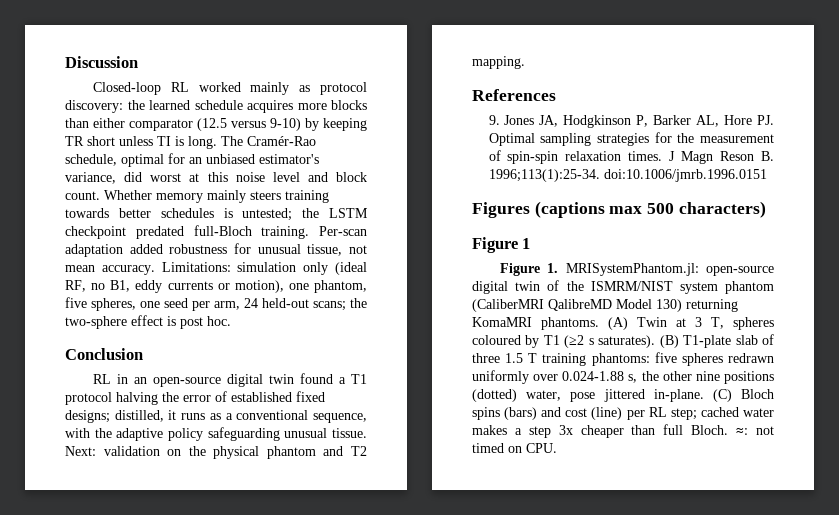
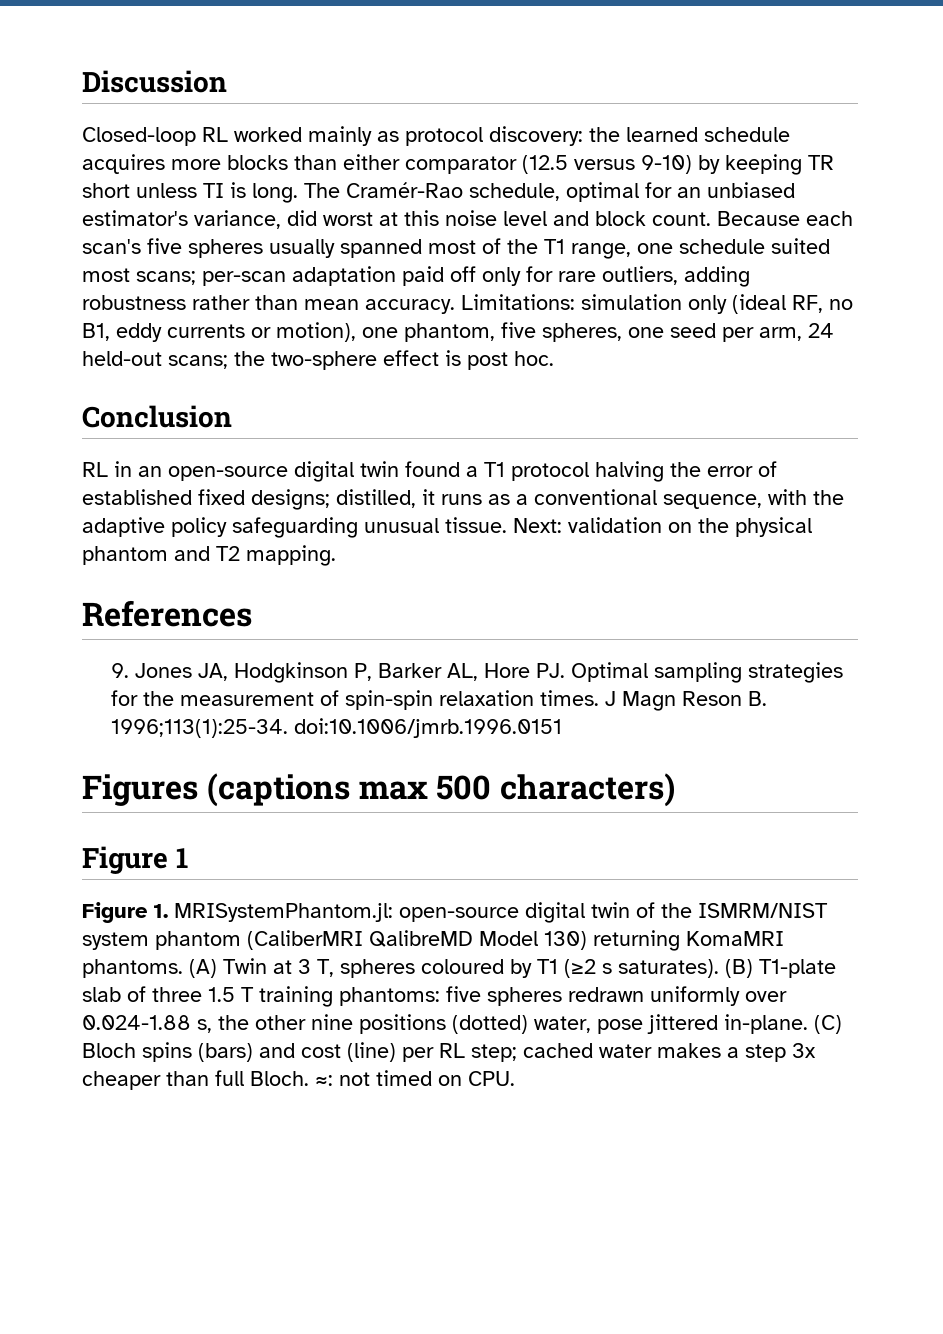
[104,190,329,203] [65,208,368,221] [65,225,367,239] [65,243,367,257] Whether memory mainly steers training towards better schedules is untested; the LSTM checkpoint predated full-Bloch training. Per-scan adaptation added robustness for unusual tissue, not -> [717,211,853,226] [82,238,830,259] [82,266,750,287] [82,295,298,310] Because each scan's five spheres usually spanned most of the T1 range, one schedule suited most scans; per-scan adaptation paid off only for rare outliers, adding robustness rather than

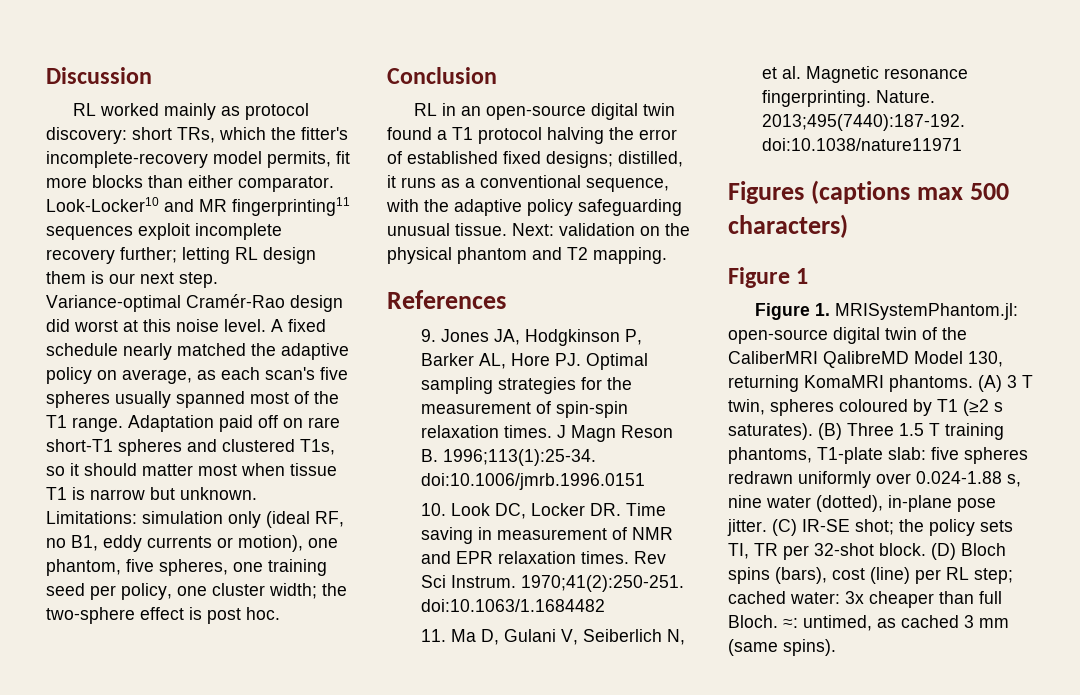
[82,127,196,146] Closed-loop -> (152, 75) none
[589,127,790,142] [82,154,834,175] [82,182,795,203] [82,210,281,229] the learned schedule acquires more blocks than either comparator (12.5 versus 9-10) by keeping TR short unless TI is long. The Cramér-Rao schedule, optimal for an unbiased estimator's variance, -> [132,127,348,143] [46,151,350,168] [46,175,334,192] [46,197,350,216] [46,223,282,240] [46,247,316,264] [46,271,218,288] [46,294,343,312] short TRs, which the fitter's incomplete-recovery model permits, fit more blocks than either comparator. Look-Locker10 and MR fingerprinting11 sequences exploit incomplete recovery further; letting RL design them is our next step. Variance-optimal Cramér-Rao design
[503,211,800,226] level and block count. Because -> [224,319,326,332] [46,343,349,360] [46,367,216,384] level. A fixed schedule nearly matched the adaptive policy on average, as
[571,238,830,259] [82,266,750,287] [82,295,455,314] range, one schedule suited most scans; per-scan adaptation paid off only for rare outliers, adding robustness rather than mean accuracy. -> [72,415,340,432] [46,439,335,456] [46,463,337,476] [46,487,257,500] range. Adaptation paid off on rare short-T1 spheres and clustered T1s, so it should matter most when tissue T1 is narrow but unknown.
(664, 332) none -> [268,559,327,576] training
[759,323,834,341] [82,351,228,369] arm, 24 held-out scans; -> [121,583,317,600] policy, one cluster width;
(562, 728) none -> [420,503,666,519] [420,527,673,544] [420,551,666,564] [420,575,684,592] [420,599,605,612] [420,629,685,645] [761,66,968,83] [761,90,935,107] [761,114,965,131] [761,138,962,151] // 10. Look DC, Locker DR. Time saving in measurement of NMR and EPR relaxation times. Rev Sci Instrum. 1970;41(2):250-251. doi:10.1063/1.1684482 // 11. Ma D, Gulani V, Seiberlich N, et al. Magnetic resonance fingerprinting. Nature. 2013;495(7440):187-192. doi:10.1038/nature11971
[698,903,828,918] [82,930,363,950] ISMRM/NIST system phantom (CaliberMRI -> [728,351,818,364] CaliberMRI
[544,931,587,950] 130) -> [968,351,1003,367] 130,
[223,958,334,977] Twin at 3 T, -> [1007,375,1033,388] [728,399,765,415] 3 T twin,
[759,959,836,978] [82,986,440,1007] T1-plate slab of three 1.5 T training phantoms: -> [847,423,1004,440] [728,447,926,464] Three 1.5 T training phantoms, T1-plate slab:
[218,1014,842,1034] [82,1042,295,1062] the other nine positions (dotted) water, pose jittered in-plane. (C) Bloch spins (bars) and -> [728,495,996,512] [727,519,1013,536] [728,543,1006,560] [728,567,827,584] nine water (dotted), in-plane pose jitter. (C) IR-SE shot; the policy sets TI, TR per 32-shot block. (D) Bloch spins (bars),
[599,1043,786,1062] water makes a step -> [790,592,840,604] water:
[339,1070,515,1086] not timed on CPU. -> [803,615,1009,631] [728,639,836,656] untimed, as cached 3 mm (same spins).

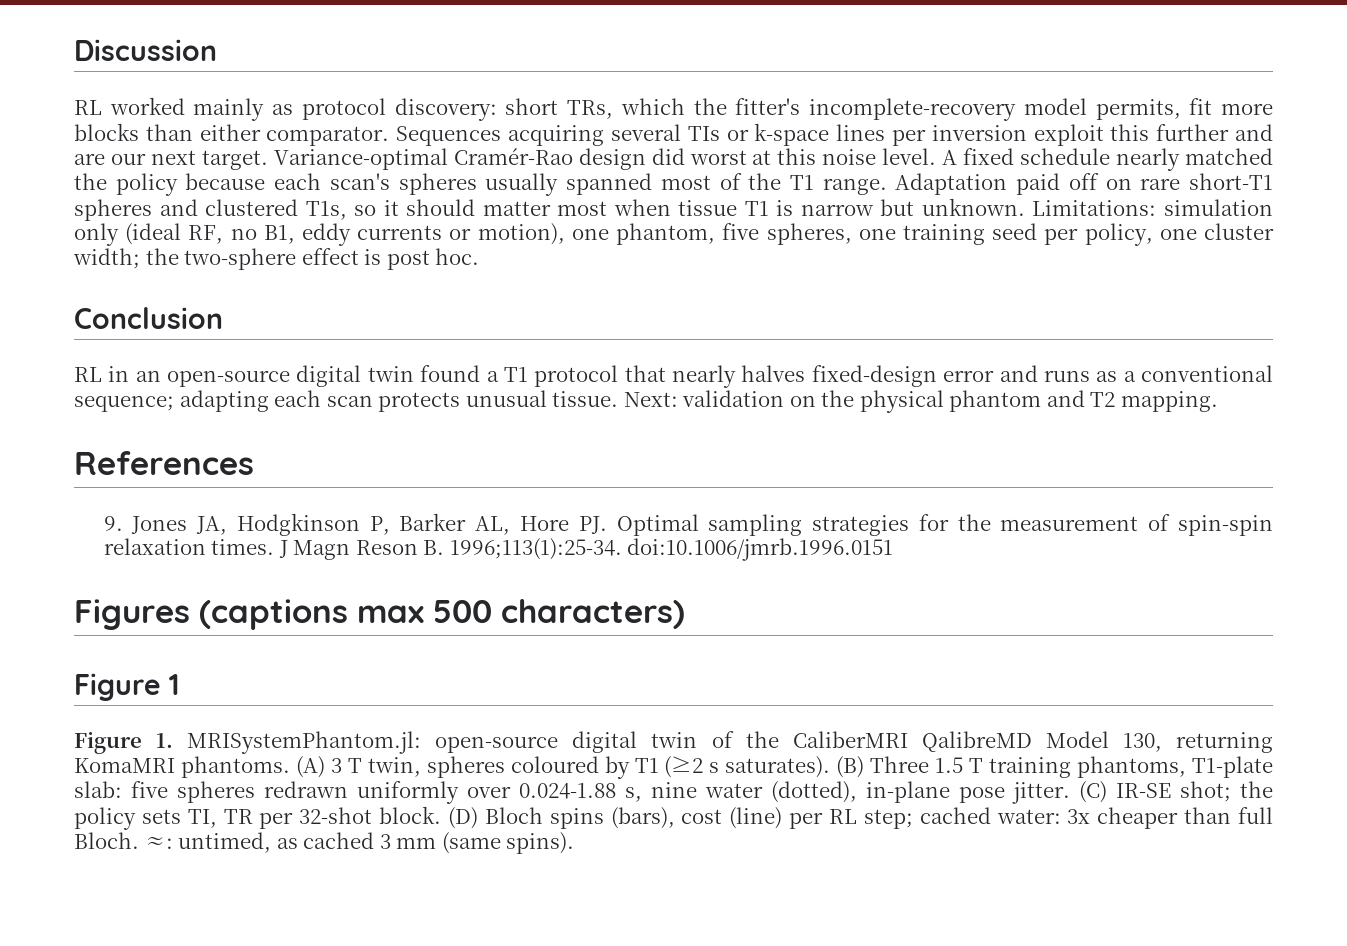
[46,197,350,216] [46,223,282,240] [46,247,316,264] [46,271,104,284] Look-Locker10 and MR fingerprinting11 sequences exploit incomplete recovery further; letting RL design them is -> [396,123,1273,146] [74,153,105,165] Sequences acquiring several TIs or k-space lines per inversion exploit this further and are
[179,272,218,288] step. -> [201,150,268,170] target.
[281,343,349,360] [46,367,216,384] adaptive policy on average, as -> [115,173,266,196] policy because
[320,367,348,380] five -> (390, 181) none
[547,127,677,144] [387,151,683,168] [387,175,669,192] [386,199,682,216] halving the error of established fixed designs; distilled, it runs as a conventional sequence, with the adaptive policy safeguarding -> [624,365,1273,388] [74,390,461,412] that nearly halves fixed-design error and runs as a conventional sequence; adapting each scan protects
[420,503,666,519] [420,527,673,544] [420,551,666,564] [420,575,684,592] [420,599,605,612] [420,629,685,645] [761,66,968,83] [761,90,935,107] [761,114,965,131] [761,138,962,151] // 10. Look DC, Locker DR. Time saving in measurement of NMR and EPR relaxation times. Rev Sci Instrum. 1970;41(2):250-251. doi:10.1063/1.1684482 // 11. Ma D, Gulani V, Seiberlich N, et al. Magnetic resonance fingerprinting. Nature. 2013;495(7440):187-192. doi:10.1038/nature11971 -> (894, 549) none

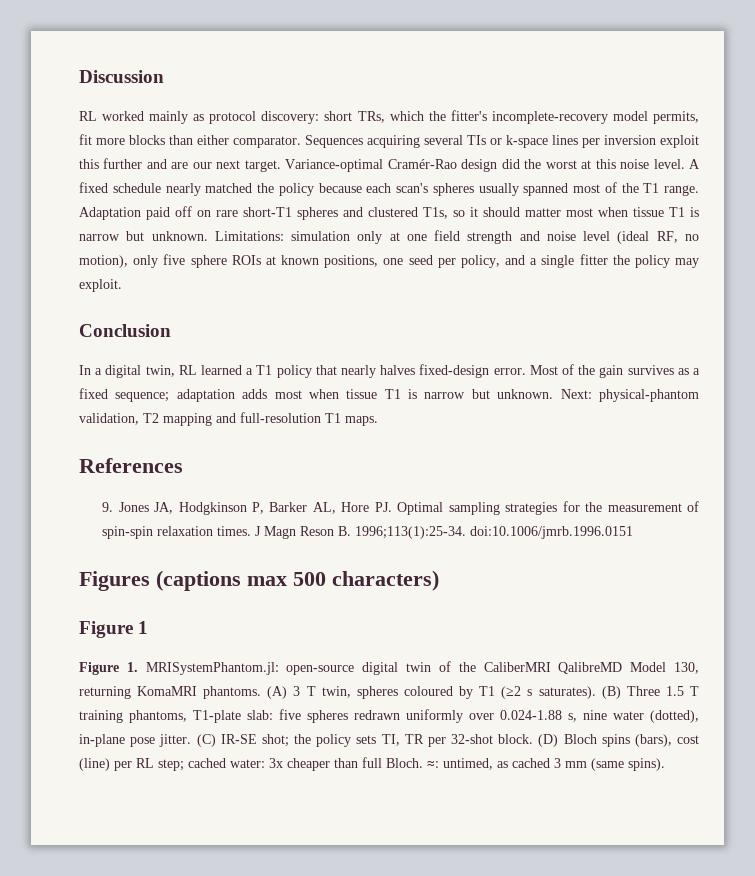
(685, 156) none -> [524,159,542,169] the
[125,223,1274,246] [73,248,480,270] [74,307,223,329] [74,365,481,387] (ideal RF, no B1, eddy currents or motion), one phantom, five spheres, one training seed per policy, one cluster width; the two-sphere effect is post hoc. // Conclusion // RL in an open-source digital twin found -> [389,230,699,244] [79,254,699,268] [79,279,122,292] [79,324,171,337] [79,365,242,378] at one field strength and noise level (ideal RF, no motion), only five sphere ROIs at known positions, one seed per policy, and a single fitter the policy may exploit. // Conclusion // In a digital twin, RL learned
[534,365,619,387] protocol -> [276,365,312,378] policy
[943,365,1273,382] [74,390,1219,413] error and runs as a conventional sequence; adapting each scan protects unusual tissue. Next: validation on the physical phantom and T2 mapping. -> [493,364,700,378] [79,388,699,402] [79,412,378,426] error. Most of the gain survives as a fixed sequence; adaptation adds most when tissue T1 is narrow but unknown. Next: physical-phantom validation, T2 mapping and full-resolution T1 maps.

